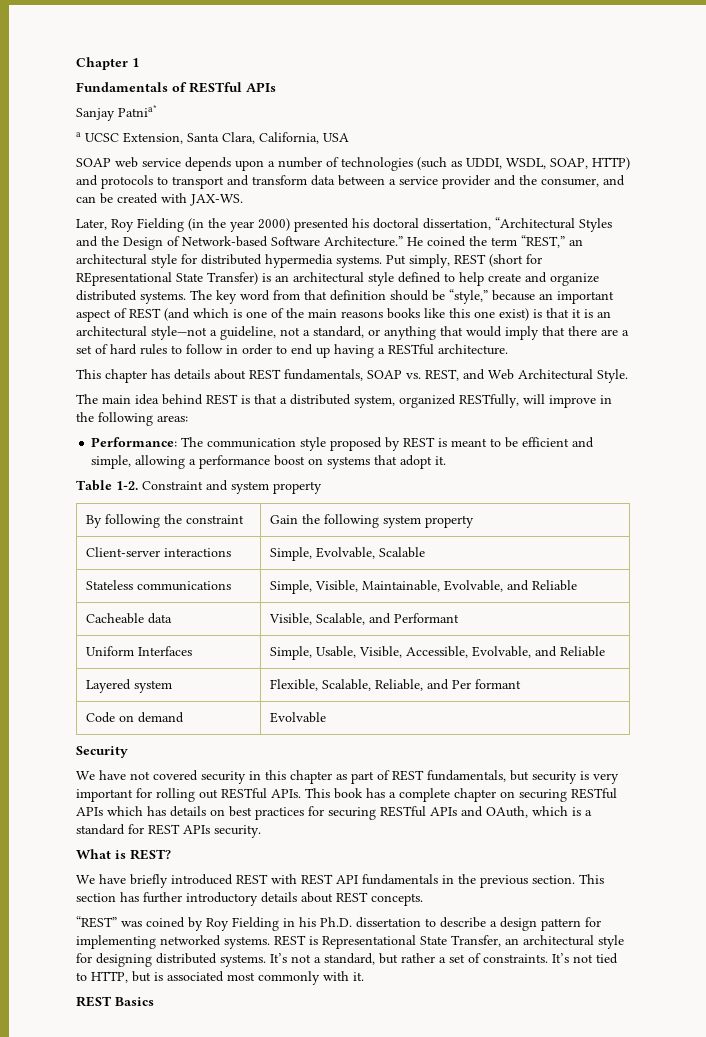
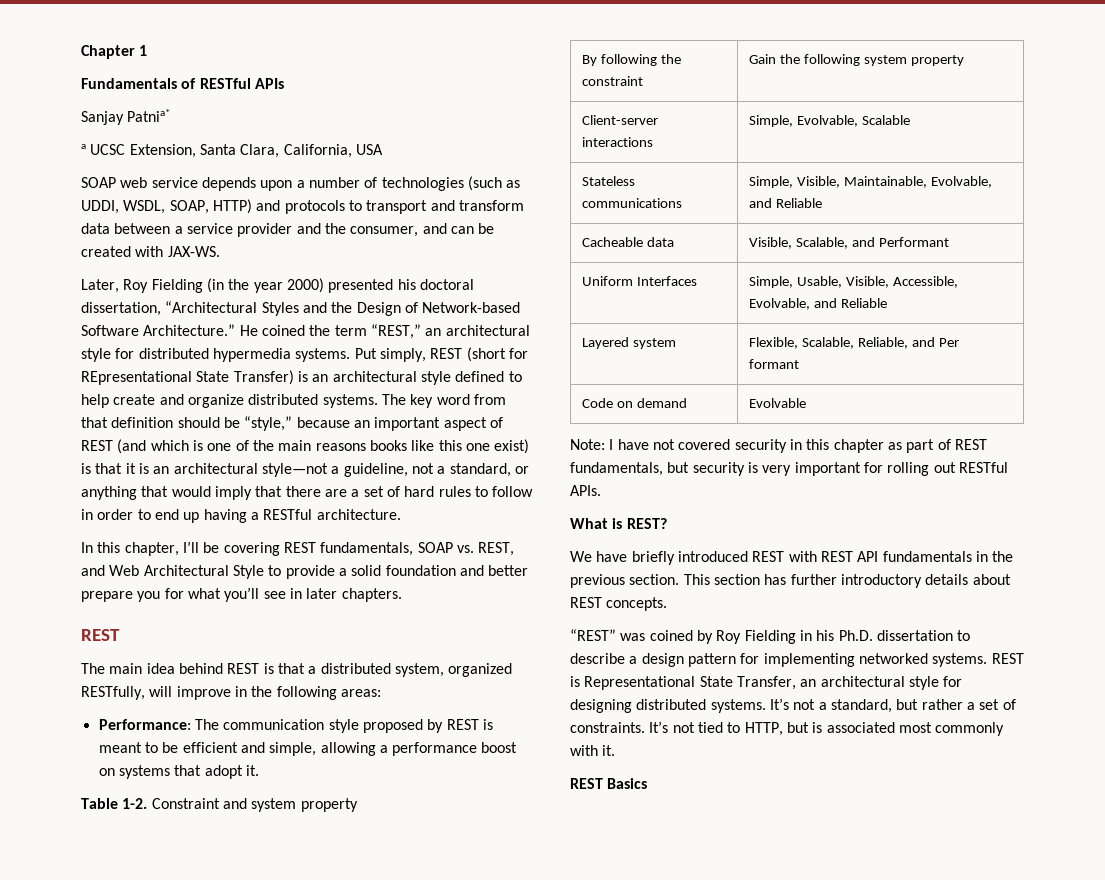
[76,369,246,383] This chapter has details about -> [81,541,280,556] In this chapter, I’ll be covering
[597,369,628,383] Style. -> [232,565,529,579] [81,587,402,602] [81,629,120,641] Style to provide a solid foundation and better prepare you for what you’ll see in later chapters. // REST
[76,746,128,758] [76,771,95,780] Security // We -> [570,439,614,450] Note: I
[305,788,617,802] [76,806,592,820] [76,824,261,838] This book has a complete chapter on securing RESTful APIs which has details on best practices for securing RESTful APIs and OAuth, which is a standard for REST APIs security. -> (601, 490) none

